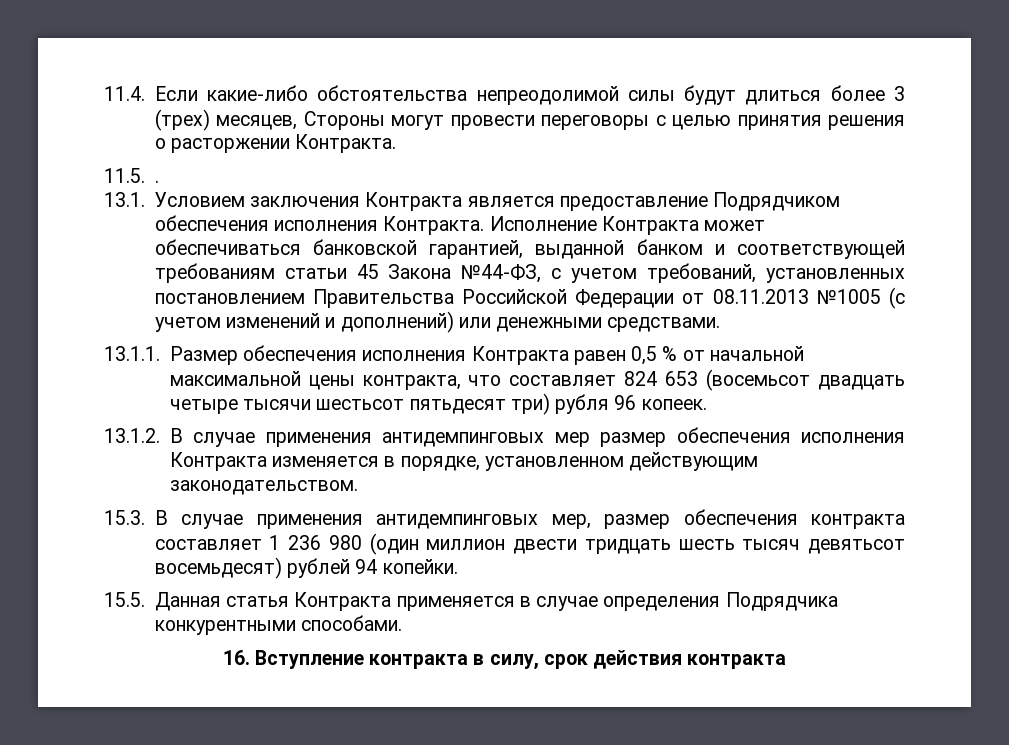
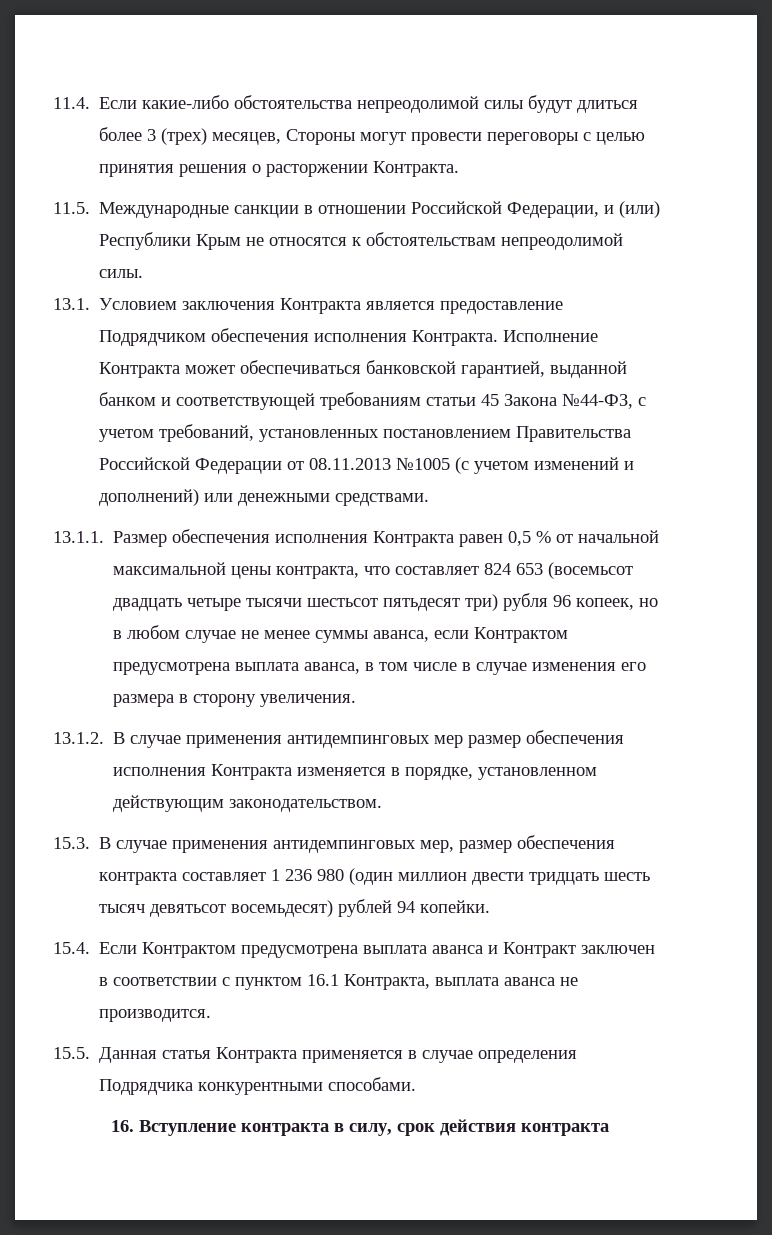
[154,180,159,183] . -> [99,201,661,218] [99,232,624,250] [99,269,144,278] Международные санкции в отношении Российской Федерации, и (или) Республики Крым не относятся к обстоятельствам непреодолимой силы.
[641,399,707,410] копеек. -> [576,598,659,610] [113,625,569,643] [113,662,647,675] [113,694,357,707] копеек, но в любом случае не менее суммы аванса, если Контрактом предусмотрена выплата аванса, в том числе в случае изменения его размера в сторону увеличения.
(458, 566) none -> [53,942,656,958] [99,974,579,990] [99,1009,212,1022] // 15.4. Если Контрактом предусмотрена выплата аванса и Контракт заключен в соответствии с пунктом 16.1 Контракта, выплата аванса не производится.

